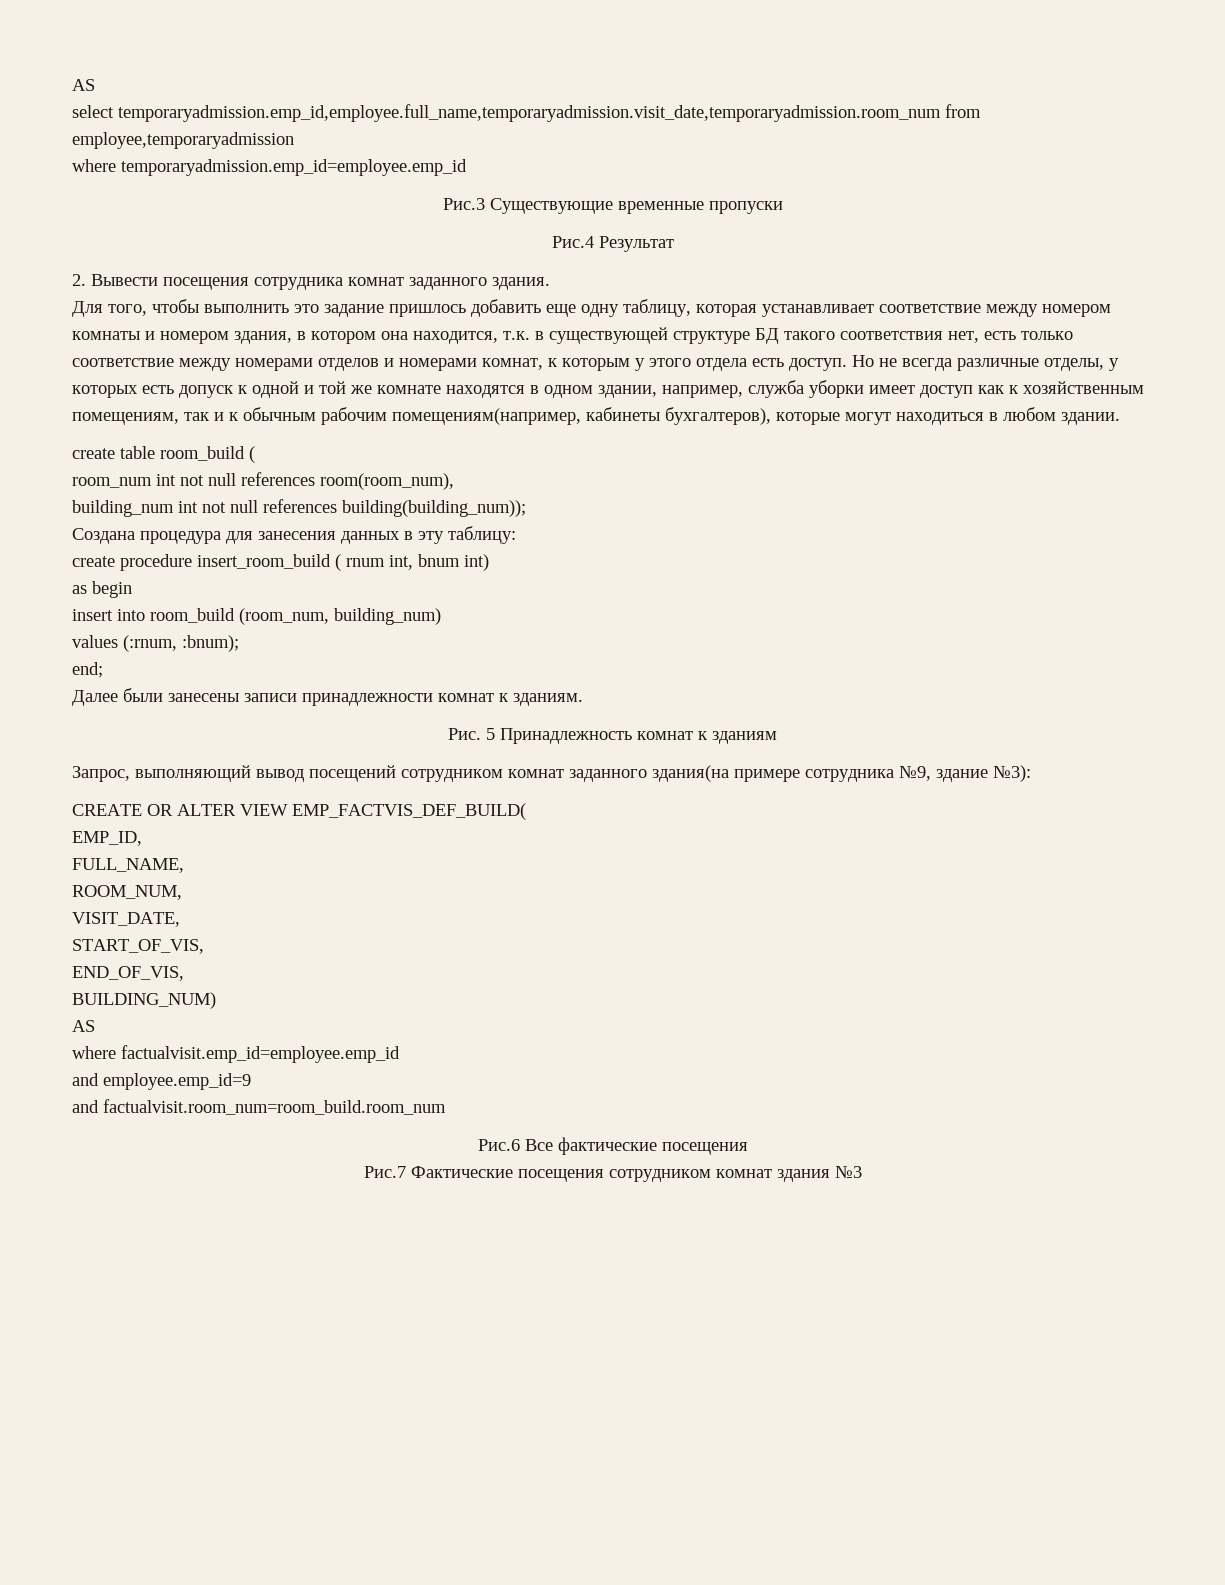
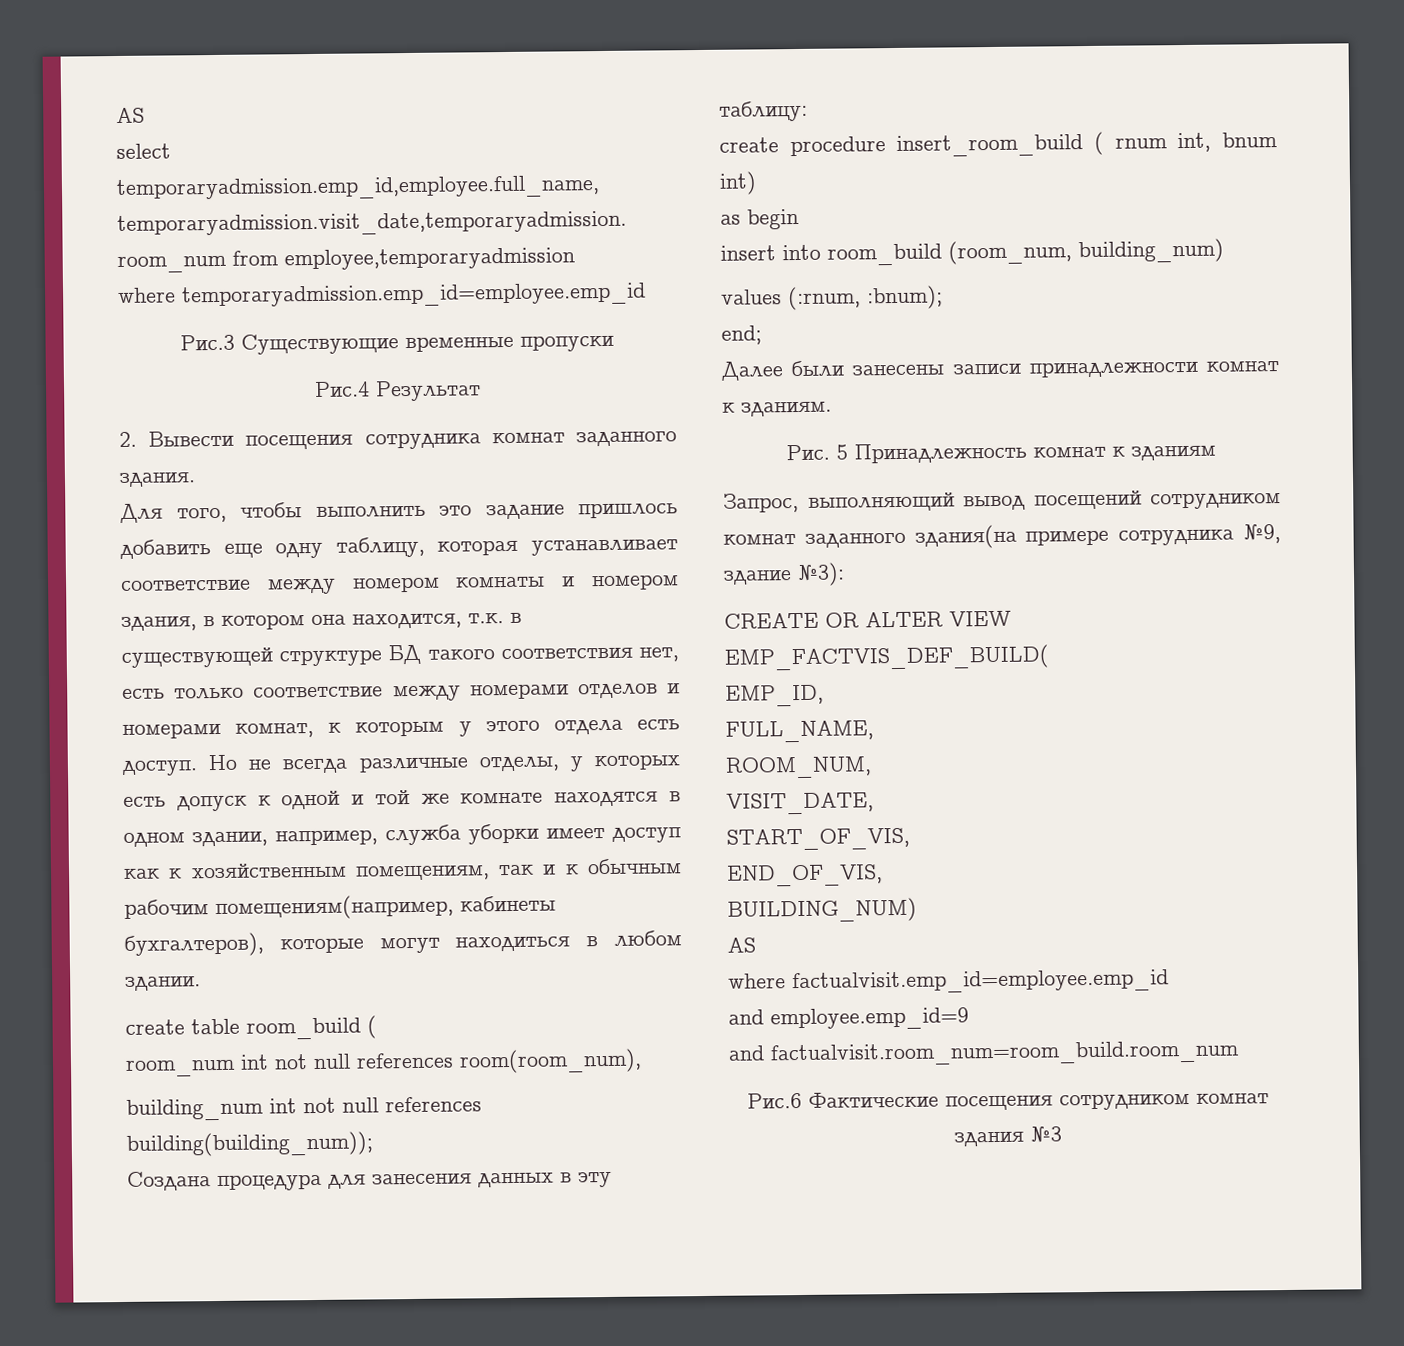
[524,1137,748,1155] [363,1166,406,1178] Все фактические посещения // Рис.7 -> (802, 1100) none

